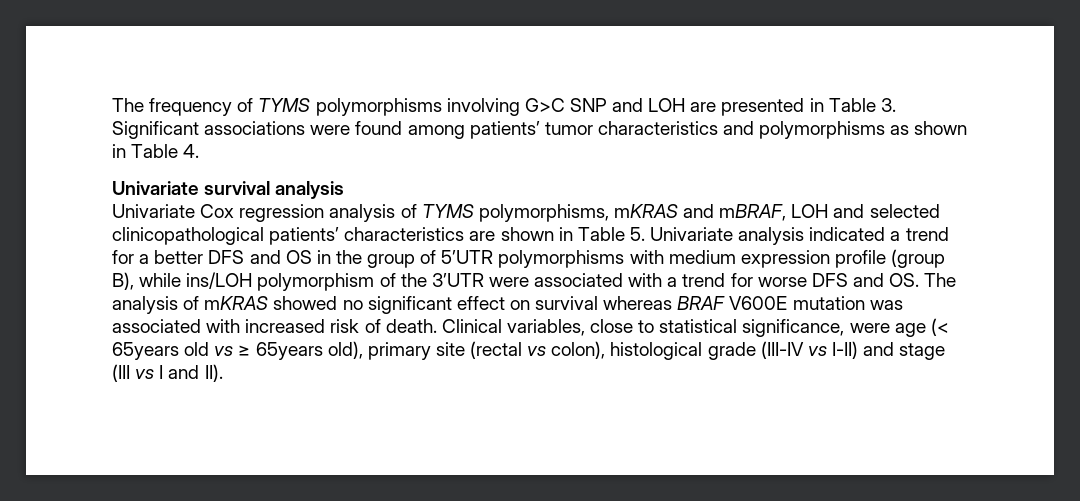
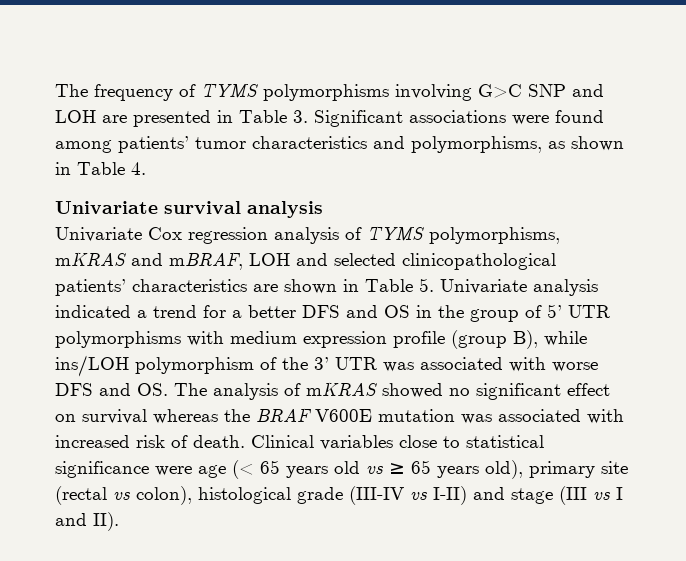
[759,121,886,139] polymorphisms -> [411,136,542,153] polymorphisms,
[441,250,494,264] 5’UTR -> [547,304,610,318] 5’ UTR
[431,273,753,287] 3’UTR were associated with a trend for -> [314,357,546,372] 3’ UTR was associated with
(673, 303) none -> [224,409,250,422] the
[506,319,585,336] variables, -> [320,435,393,450] variables
[742,319,845,337] significance, -> [55,461,149,478] significance
[112,342,179,360] 65years -> [260,460,328,478] 65 years
[255,342,323,360] 65years -> [411,460,479,478] 65 years

